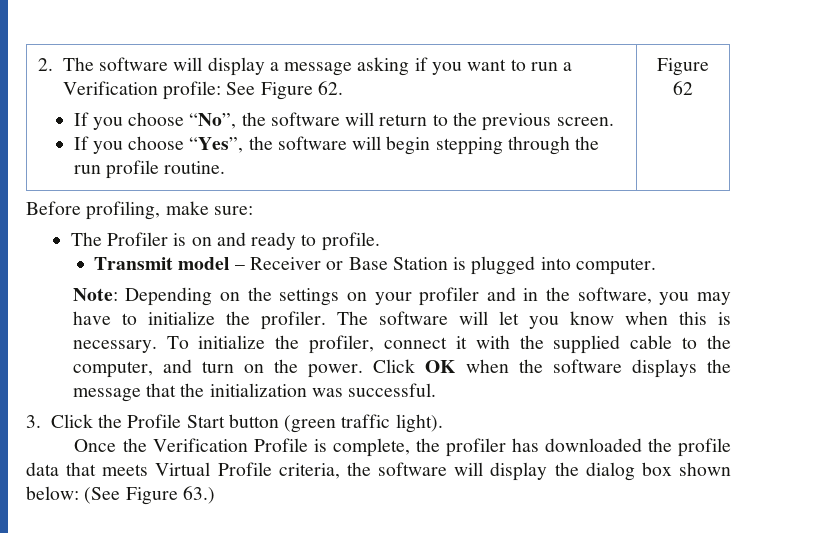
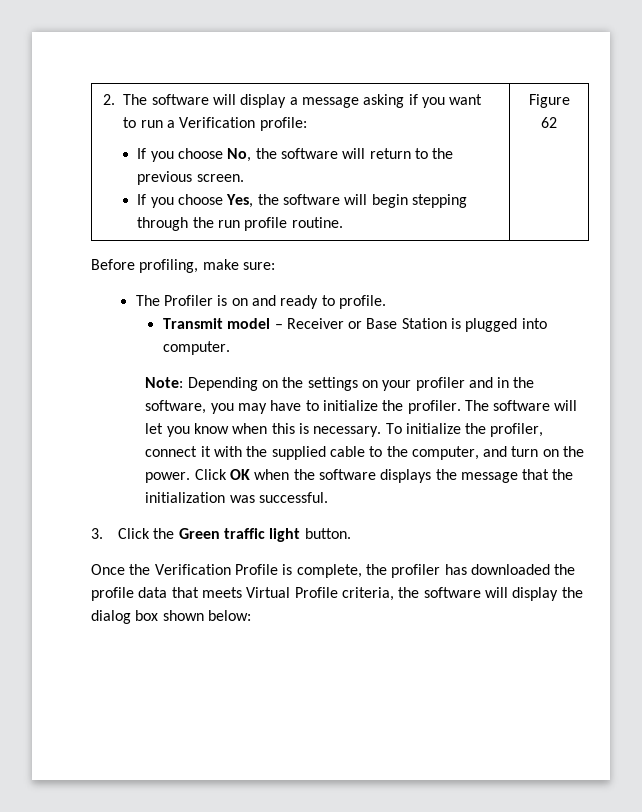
[226,81,343,100] [73,112,237,130] See Figure 62. // If you choose “No”, -> [137,148,252,162] // If you choose No,
[189,137,244,153] “Yes”, -> [226,194,254,208] Yes,
[127,414,443,433] Profile Start button (green traffic light). -> [178,528,351,542] Green traffic light button.
[84,486,215,505] (See Figure 63.) -> (251, 615) none

